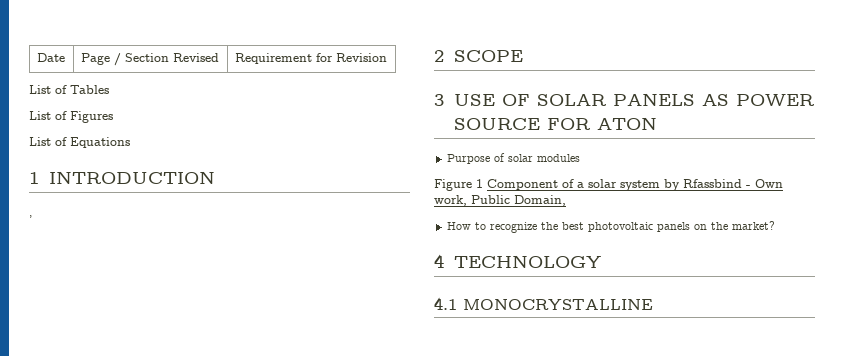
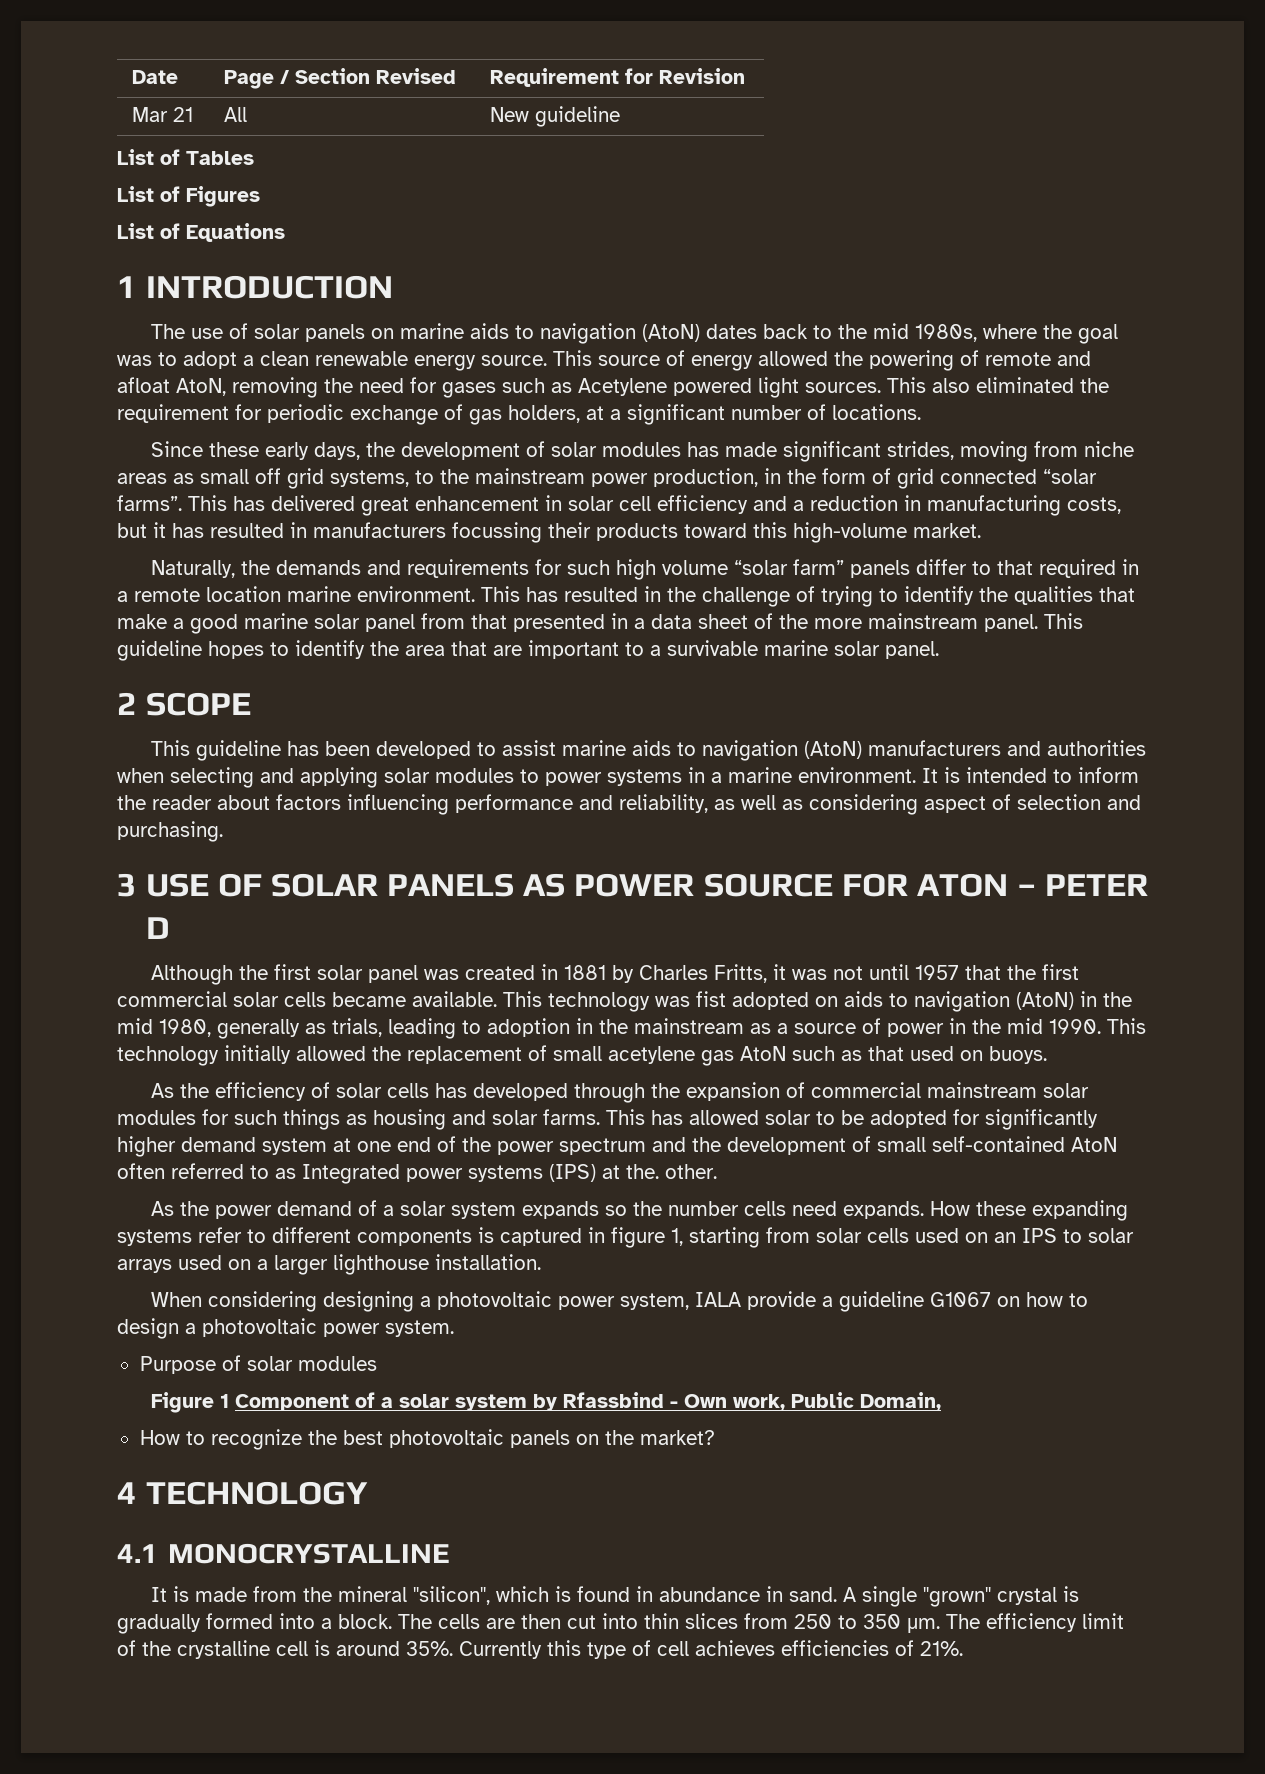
(387, 57) none -> [131,107,193,122] [223,107,247,122] [489,106,620,127] // Mar 21 | All | New guideline
[29,215,32,218] [434,50,524,62] , // 2 SCOPE -> [151,323,1119,344] [117,350,1091,371] [117,377,1109,398] [117,404,921,425] [151,441,1135,462] [117,468,1097,489] [117,495,1121,516] [117,522,981,543] [151,559,1140,580] [117,586,1135,607] [117,613,1083,634] [117,640,939,661] [117,692,252,716] [151,740,1147,761] [117,767,1139,788] [117,794,1141,815] [117,821,223,842] The use of solar panels on marine aids to navigation (AtoN) dates back to the mid 1980s, where the goal was to adopt a clean renewable energy source. This source of energy allowed the powering of remote and afloat AtoN, removing the need for gases such as Acetylene powered light sources. This also eliminated the requirement for periodic exchange of gas holders, at a significant number of locations. // Since these early days, the development of solar modules has made significant strides, moving from niche areas as small off grid systems, to the mainstream power production, in the form of grid connected “solar farms”. This has delivered great enhancement in solar cell efficiency and a reduction in manufacturing costs, but it has resulted in manufacturers focussing their products toward this high-volume market. // Naturally, the demands and requirements for such high volume “solar farm” panels differ to that required in a remote location marine environment. This has resulted in the challenge of trying to identify the qualities that make a good marine solar panel from that presented in a data sheet of the more mainstream panel. This guideline hopes to identify the area that are important to a survivable marine solar panel. // 2 SCOPE // This guideline has been developed to assist marine aids to navigation (AtoN) manufacturers and authorities when selecting and applying solar modules to power systems in a marine environment. It is intended to inform the reader about factors influencing performance and reliability, as well as considering aspect of selection and purchasing.
(658, 123) none -> [1016,874,1148,896] [146,917,171,939] [151,964,1080,985] [117,991,1132,1012] [117,1018,1146,1039] [117,1045,1047,1066] [151,1082,1090,1103] [117,1109,1098,1130] [117,1136,1117,1157] [117,1163,717,1184] [151,1200,1129,1221] [117,1227,1134,1248] [117,1254,541,1275] [151,1291,1089,1312] [117,1318,454,1339] – PETER D // Although the first solar panel was created in 1881 by Charles Fritts, it was not until 1957 that the first commercial solar cells became available. This technology was fist adopted on aids to navigation (AtoN) in the mid 1980, generally as trials, leading to adoption in the mainstream as a source of power in the mid 1990. This technology initially allowed the replacement of small acetylene gas AtoN such as that used on buoys. // As the efficiency of solar cells has developed through the expansion of commercial mainstream solar modules for such things as housing and solar farms. This has allowed solar to be adopted for significantly higher demand system at one end of the power spectrum and the development of small self-contained AtoN often referred to as Integrated power systems (IPS) at the. other. // As the power demand of a solar system expands so the number cells need expands. How these expanding systems refer to different components is captured in figure 1, starting from solar cells used on an IPS to solar arrays used on a larger lighthouse installation. // When considering designing a photovoltaic power system, IALA provide a guideline G1067 on how to design a photovoltaic power system.
(653, 304) none -> [151,1586,1080,1607] [117,1613,1124,1634] [117,1640,963,1659] // It is made from the mineral "silicon", which is found in abundance in sand. A single "grown" crystal is gradually formed into a block. The cells are then cut into thin slices from 250 to 350 μm. The efficiency limit of the crystalline cell is around 35%. Currently this type of cell achieves efficiencies of 21%.

